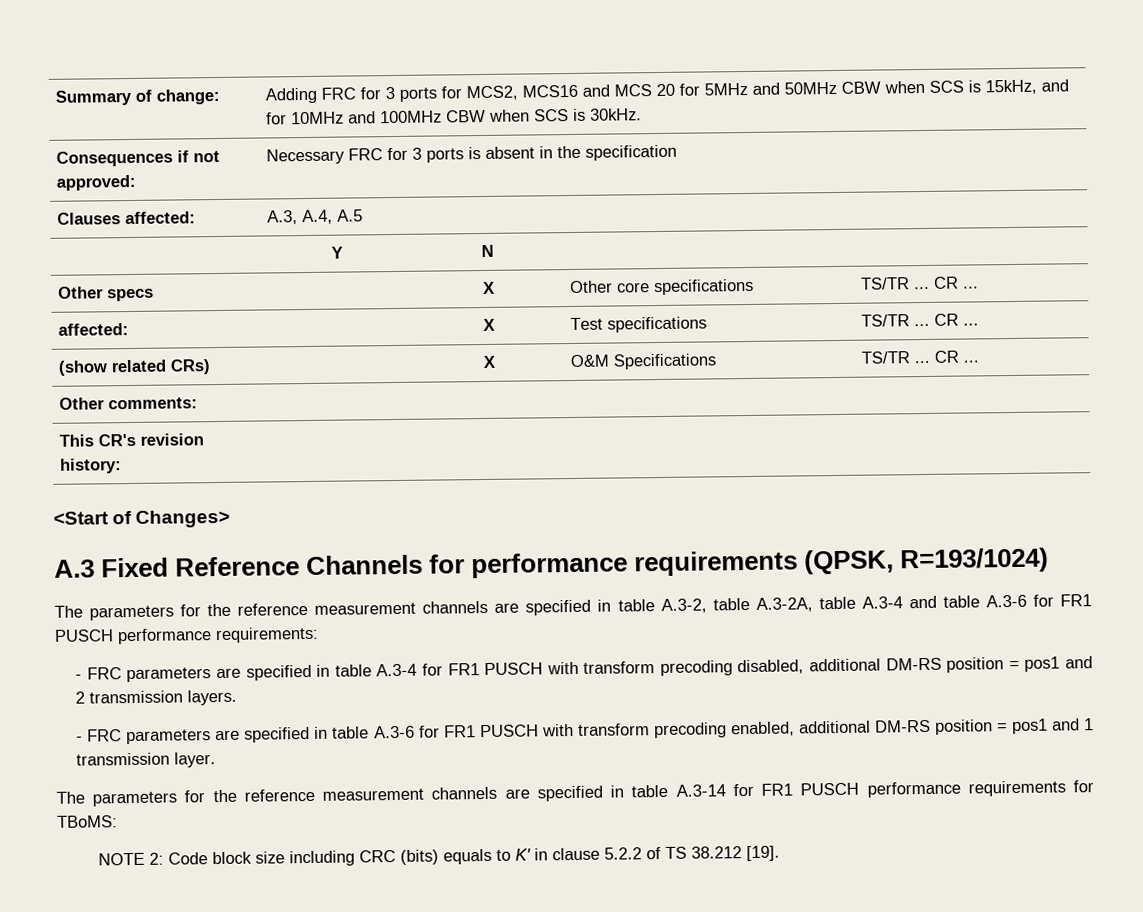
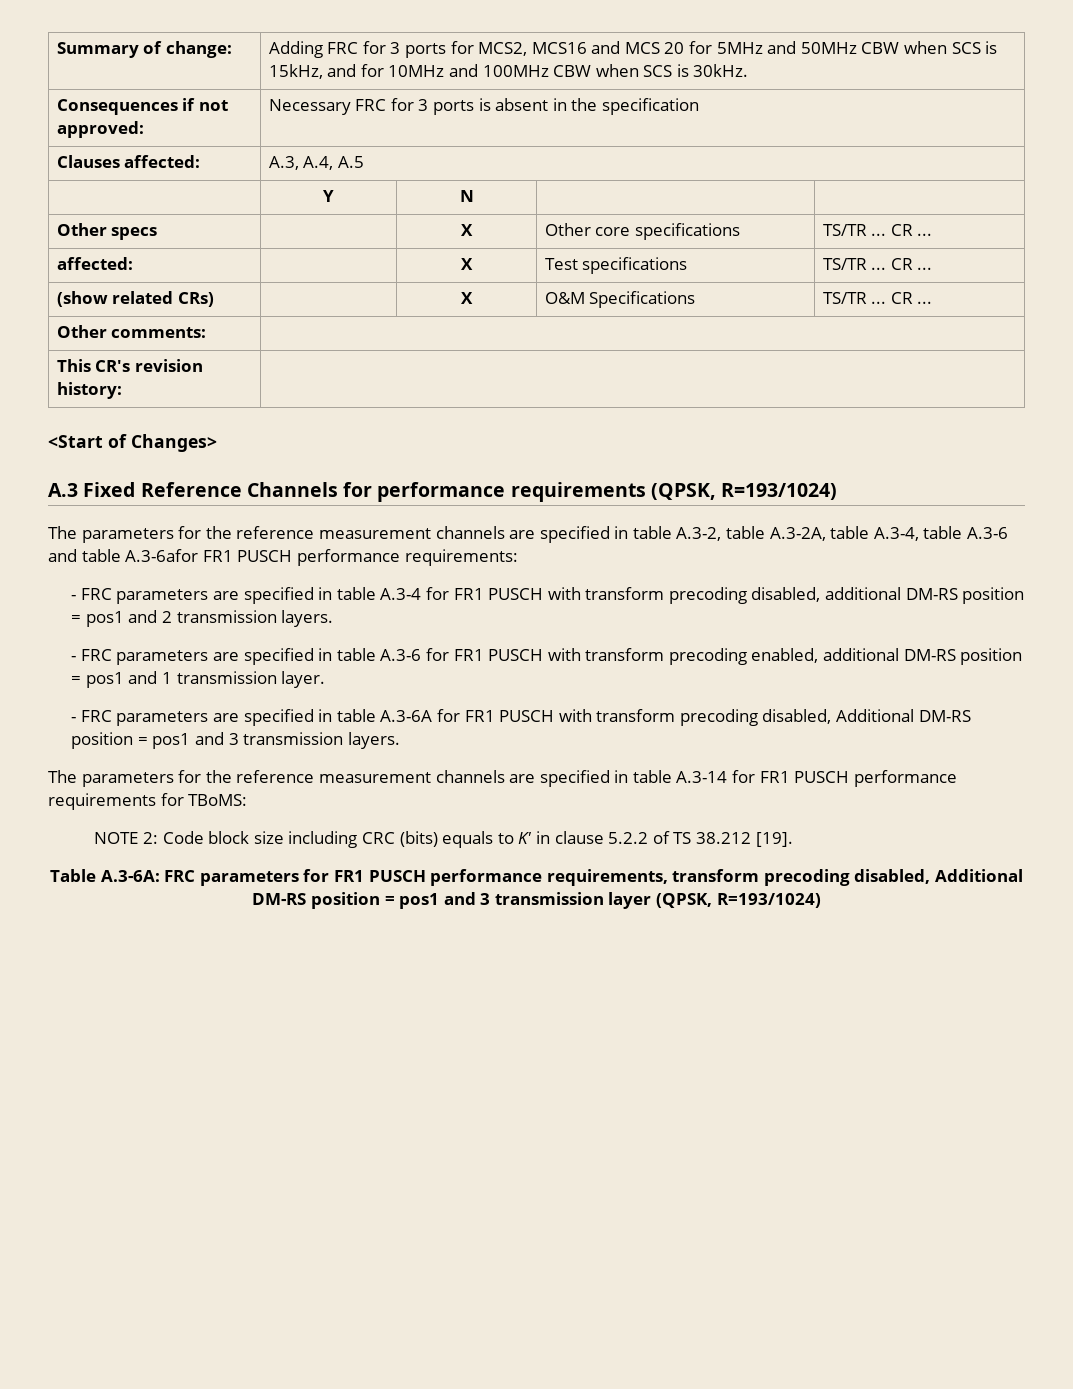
[861,594,1054,609] A.3-4 and table A.3-6 for -> [873,526,1009,541] [48,549,199,562] A.3-4, table A.3-6 and table A.3-6afor
(217, 760) none -> [71,709,971,726] [71,732,400,749] // - FRC parameters are specified in table A.3-6A for FR1 PUSCH with transform precoding disabled, Additional DM-RS position = pos1 and 3 transmission layers.
(780, 853) none -> [49,869,1024,886] [252,892,821,909] // Table A.3-6A: FRC parameters for FR1 PUSCH performance requirements, transform precoding disabled, Additional DM-RS position = pos1 and 3 transmission layer (QPSK, R=193/1024)

